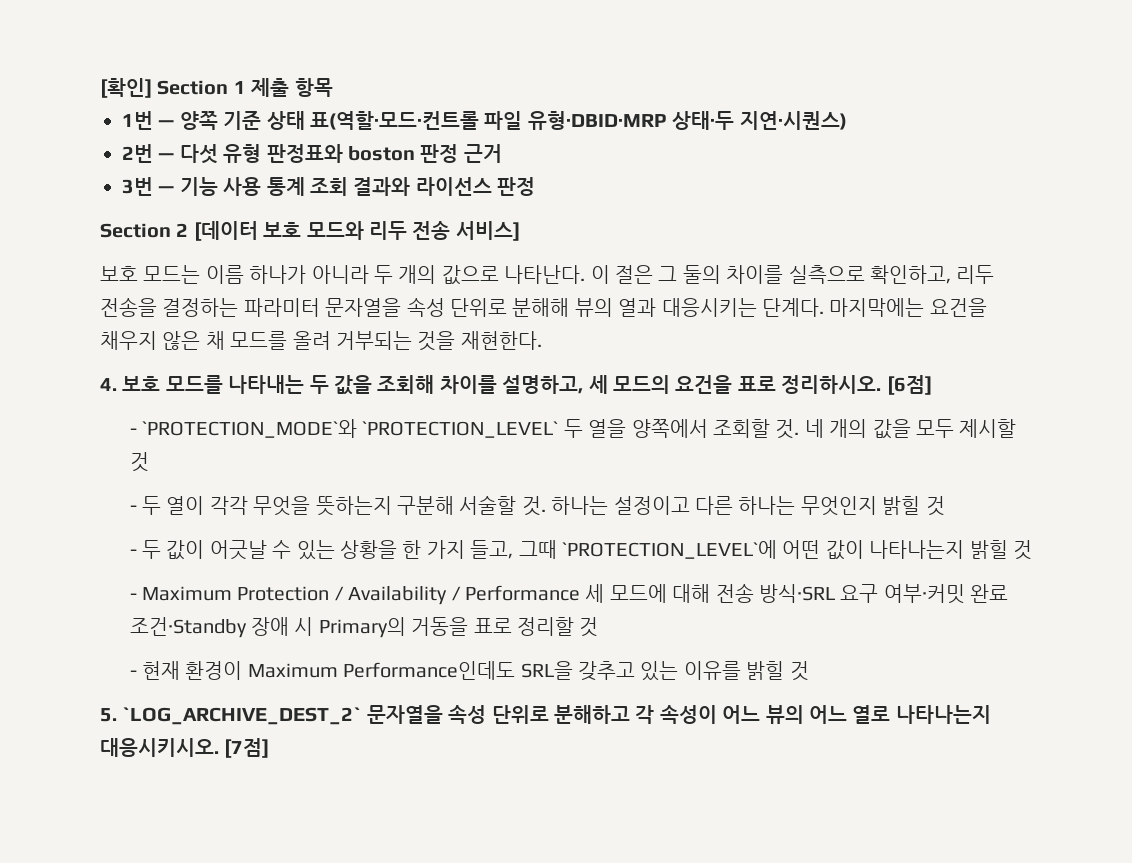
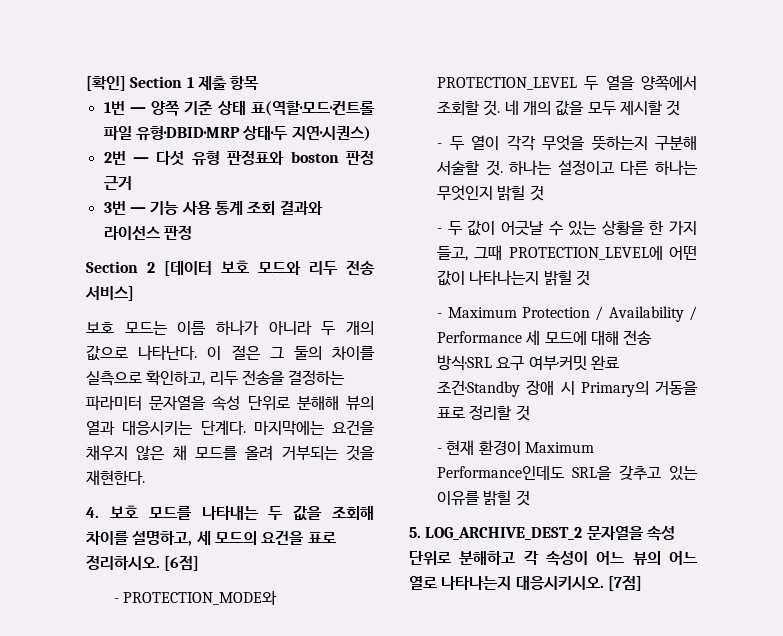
[141,419,559,438] `PROTECTION_MODE`와 `PROTECTION_LEVEL` -> [123,591,278,605] [437,77,578,90] PROTECTION_MODE와 PROTECTION_LEVEL
[561,540,777,559] `PROTECTION_LEVEL`에 -> [508,246,663,260] PROTECTION_LEVEL에
[122,707,362,725] `LOG_ARCHIVE_DEST_2` -> [425,527,583,540] LOG_ARCHIVE_DEST_2

